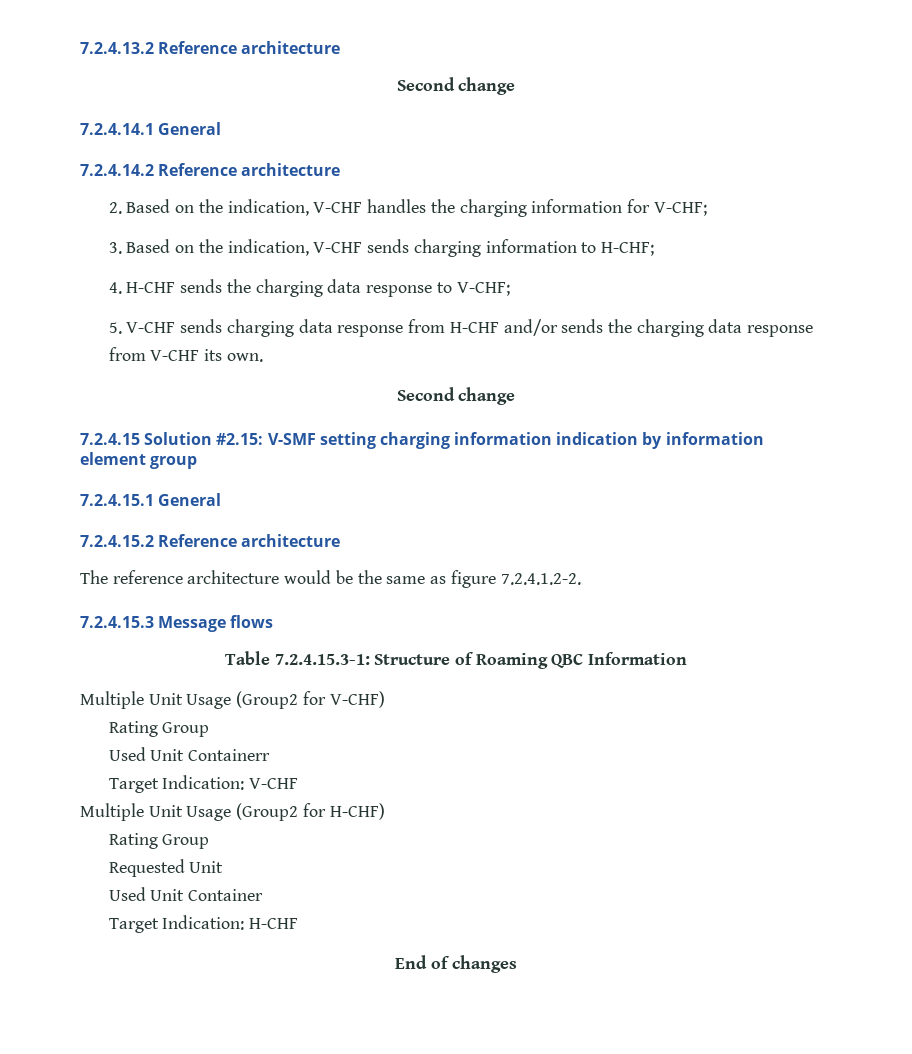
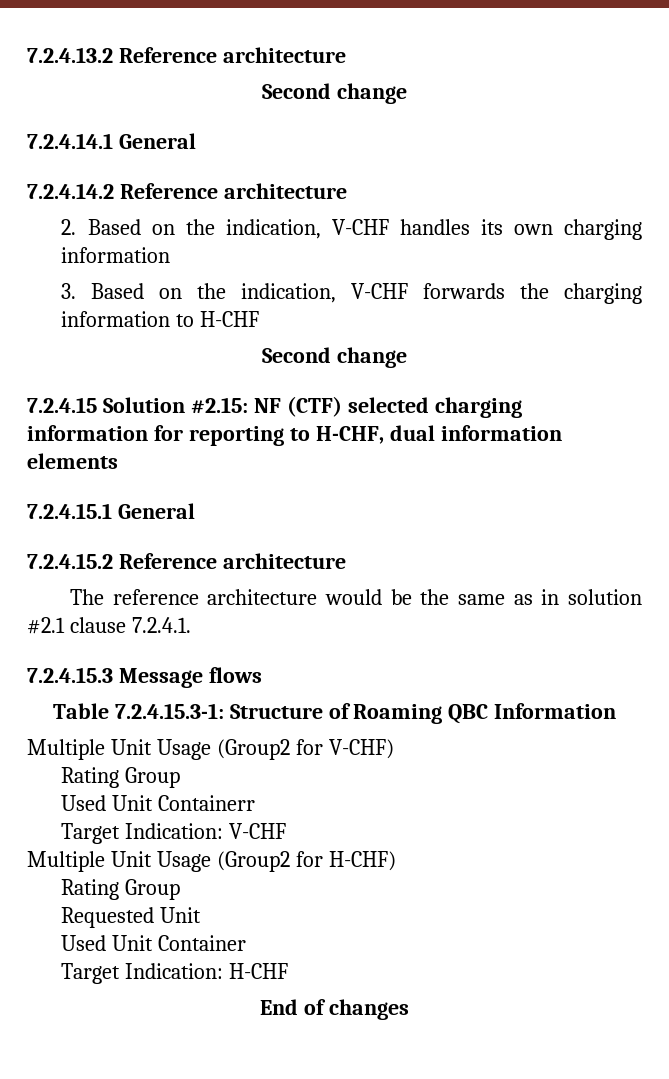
[430,199,707,217] the charging information for V-CHF; -> [480,219,642,240] [61,247,171,263] its own charging information
[367,239,410,253] sends -> [423,283,550,299] forwards the
[600,242,654,256] [108,279,510,297] [108,319,814,337] [108,347,263,362] H-CHF; // 4. H-CHF sends the charging data response to V-CHF; // 5. V-CHF sends charging data response from H-CHF and/or sends the charging data response from V-CHF its own. -> [200,311,260,327] H-CHF
[267,432,764,449] [80,452,198,469] V-SMF setting charging information indication by information element group -> [253,396,522,418] [27,425,562,446] [27,453,118,469] NF (CTF) selected charging information for reporting to H-CHF, dual information elements
[450,570,581,588] figure 7.2.4.1.2-2. -> [541,589,642,605] [27,617,191,634] in solution #2.1 clause 7.2.4.1.

